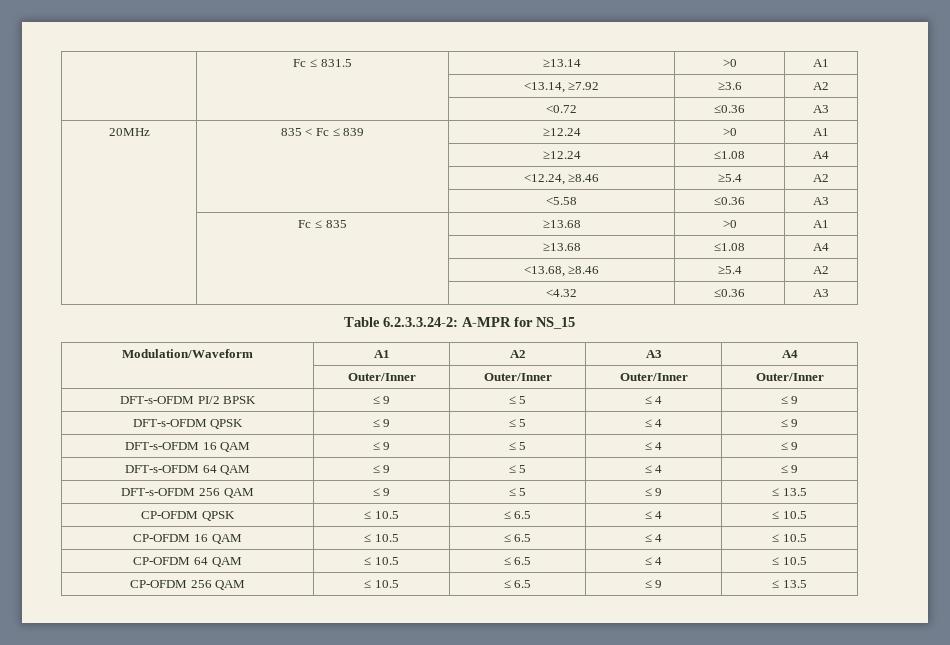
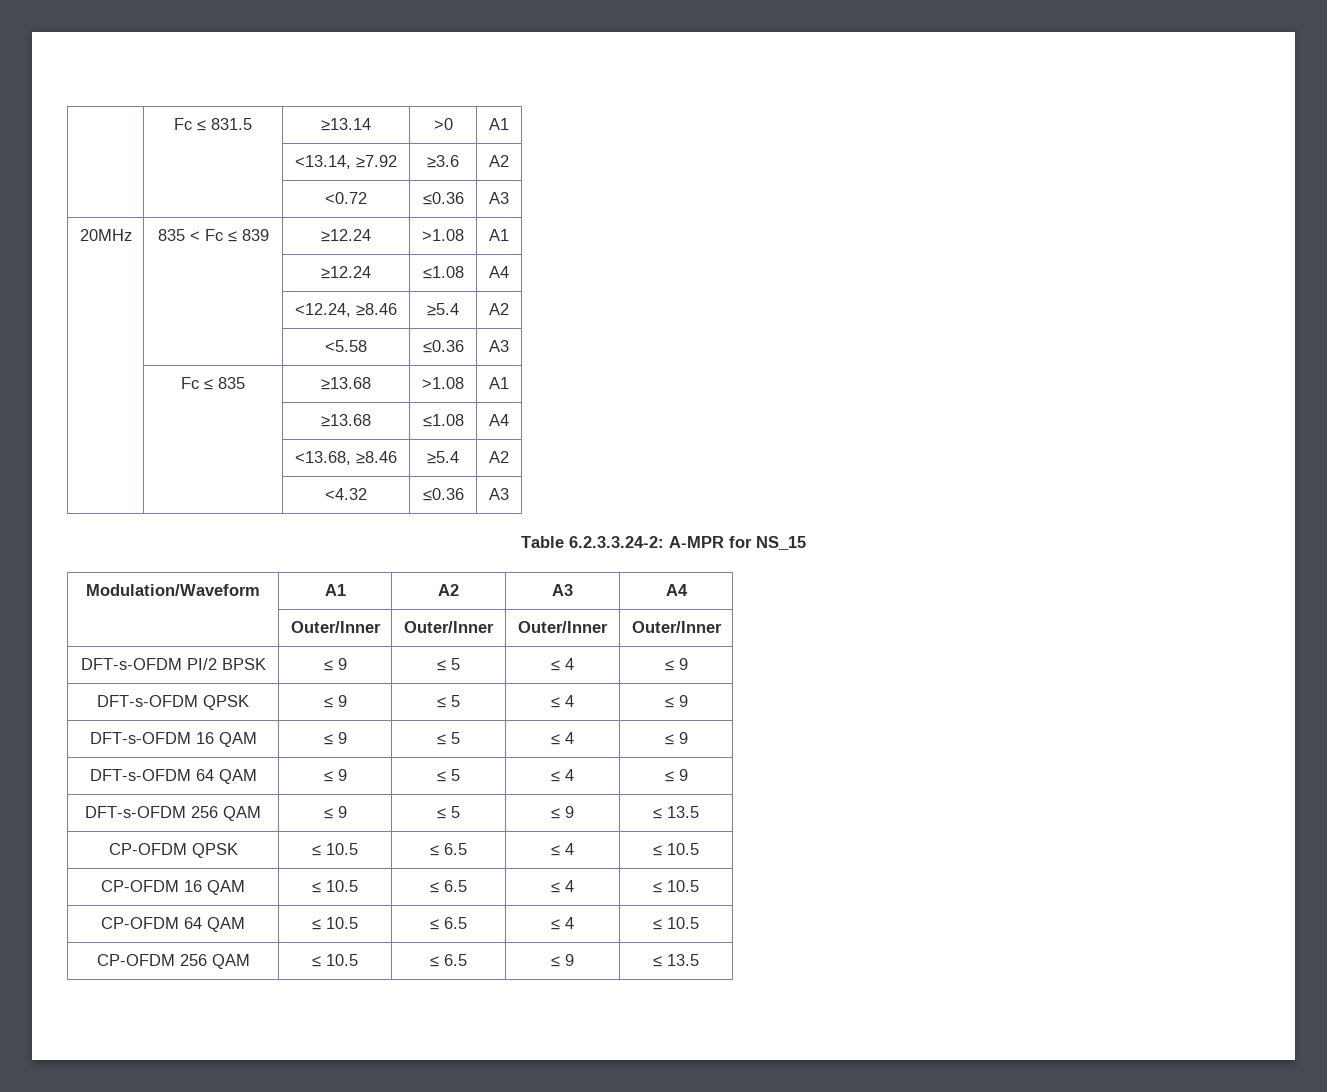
[722,128,737,136] >0 -> [422,229,464,241] >1.08
[722,220,737,228] >0 -> [422,377,464,389] >1.08

